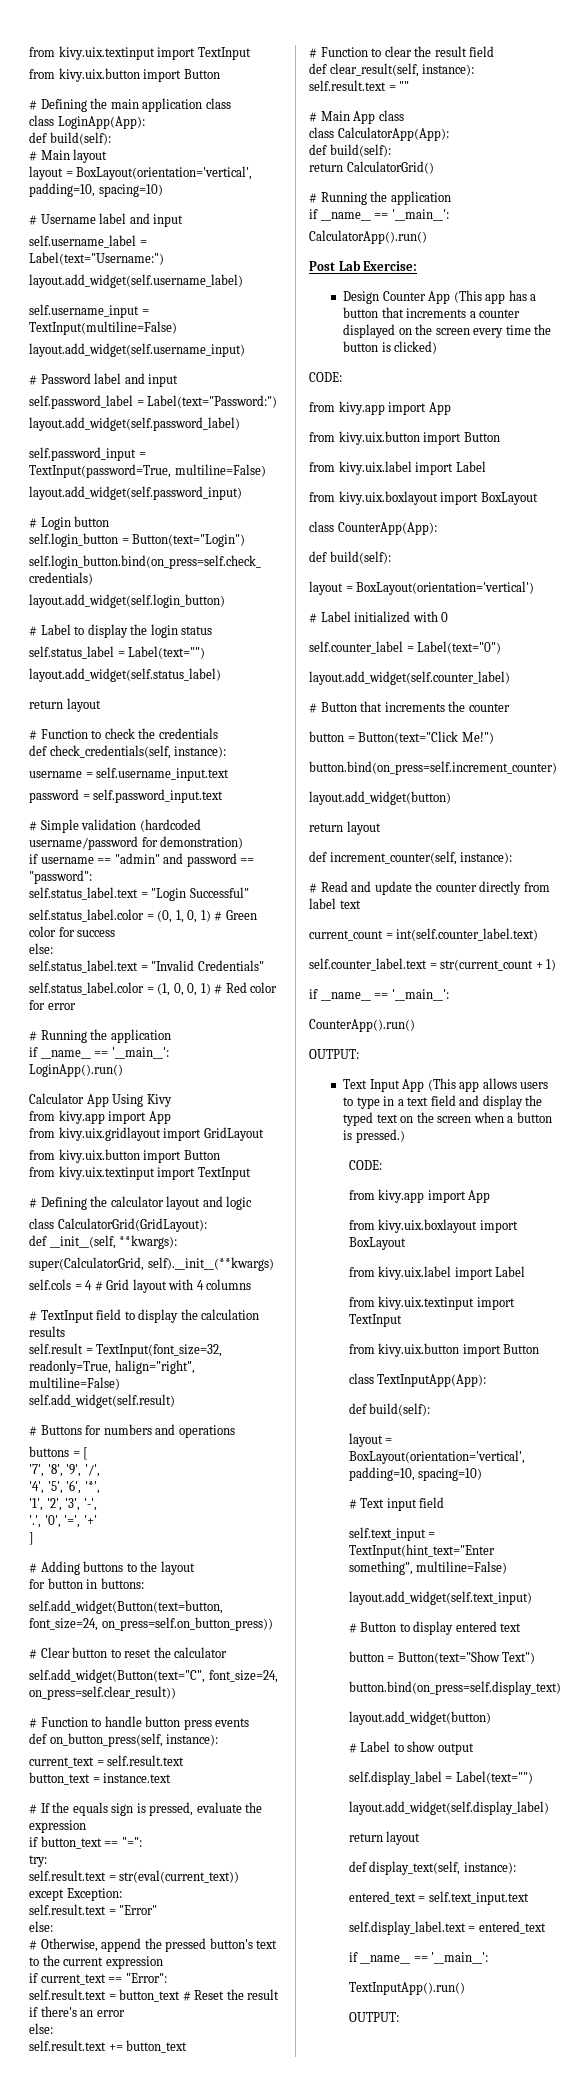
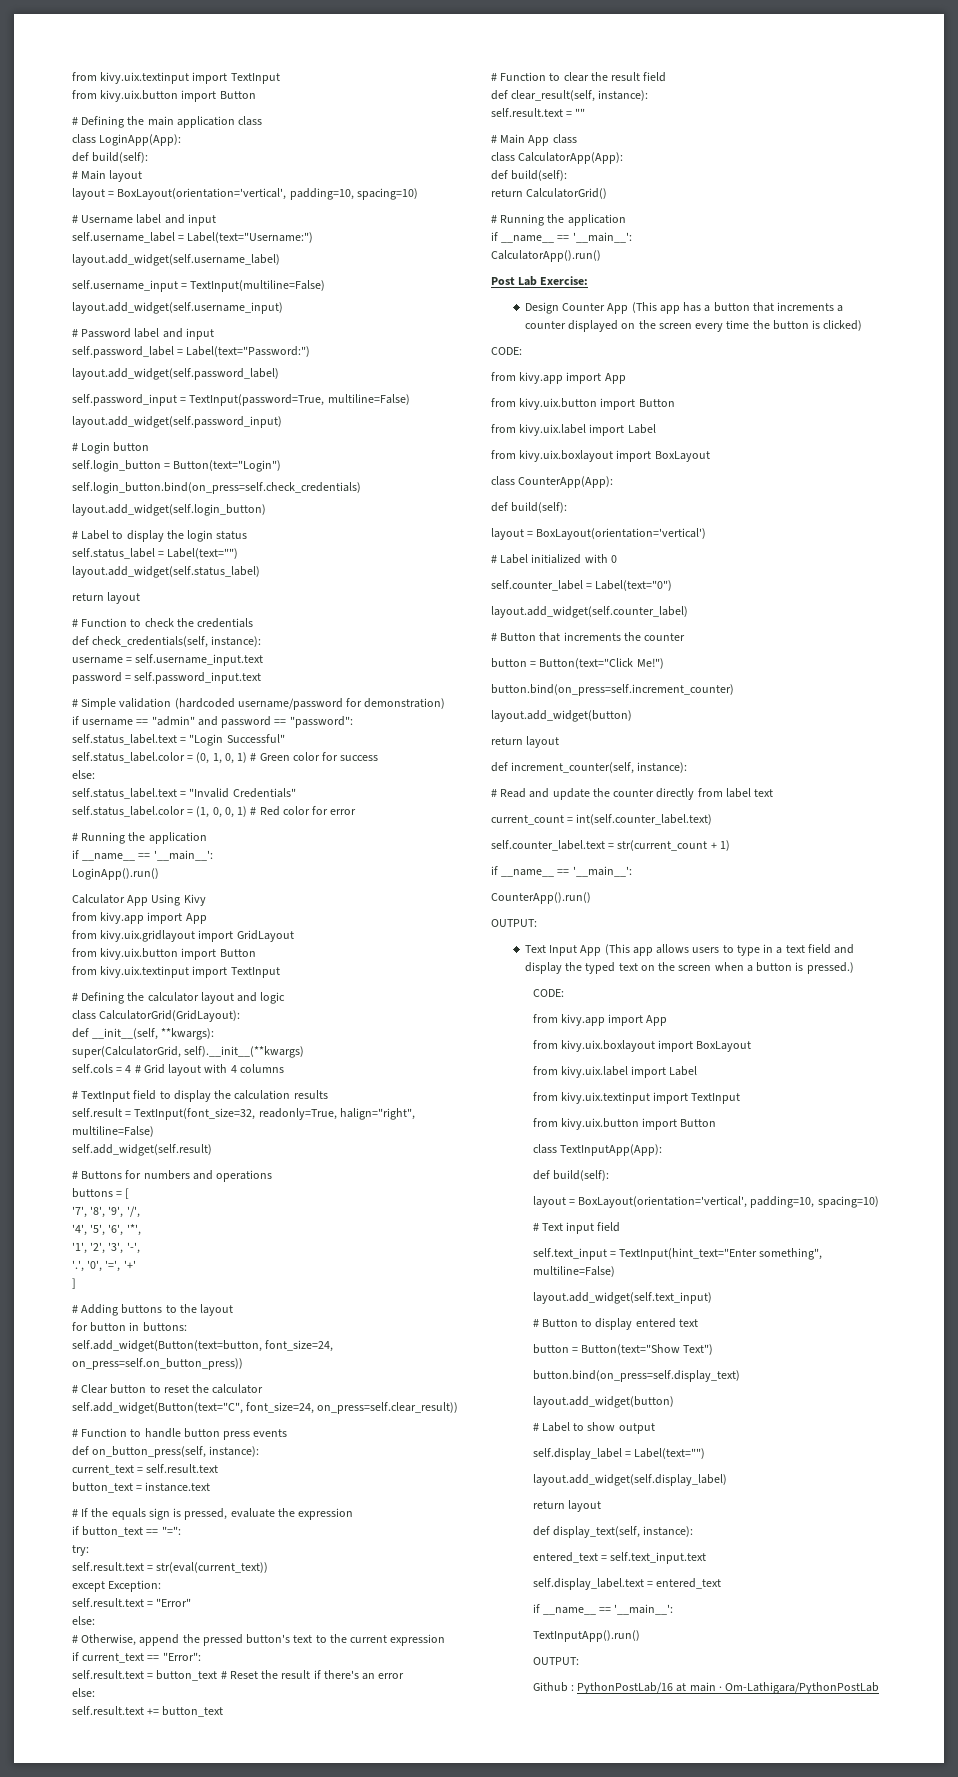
(399, 2017) none -> [532,1682,880,1694] // Github : PythonPostLab/16 at main · Om-Lathigara/PythonPostLab

